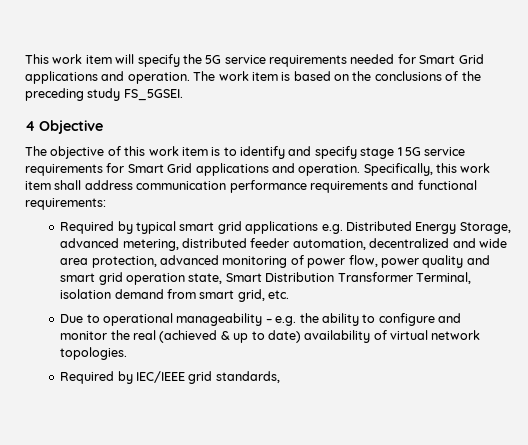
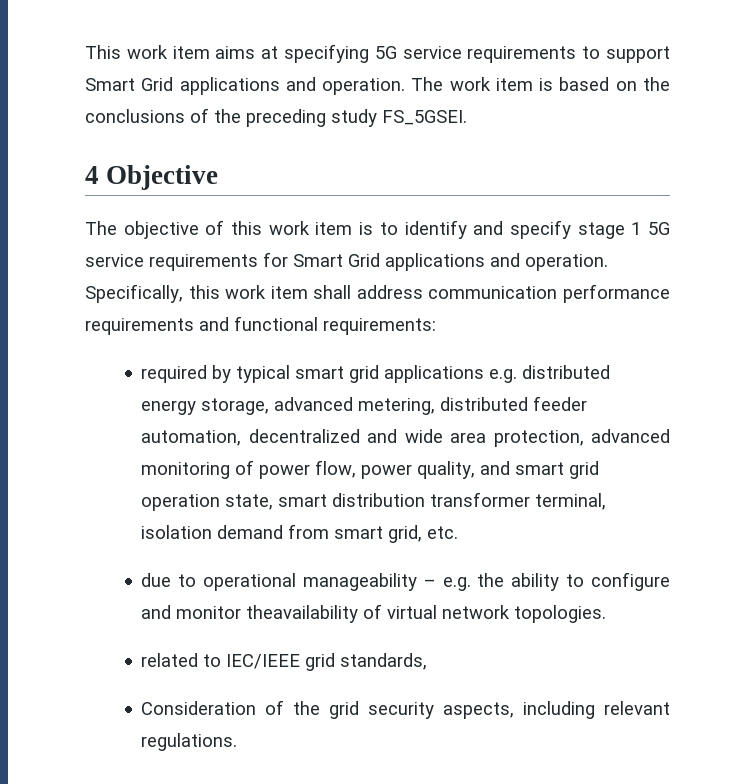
[115,54,416,67] will specify the 5G service requirements needed for -> [215,44,670,63] aims at specifying 5G service requirements to support
[60,221,115,234] Required -> [141,365,208,383] required
[345,221,511,234] Distributed Energy Storage, -> [522,365,611,379] [141,398,270,415] distributed energy storage,
[422,255,464,268] quality -> [417,461,476,479] quality,
[225,272,471,284] Smart Distribution Transformer Terminal, -> [278,492,607,510] smart distribution transformer terminal,
[60,314,84,323] Due -> [141,573,172,587] due
[110,330,371,343] the real (achieved & up to date) availability -> [246,605,359,623] theavailability
[60,371,133,384] Required by -> [141,653,222,667] related to
(280, 377) none -> [141,700,670,719] [141,733,238,751] // Consideration of the grid security aspects, including relevant regulations.

